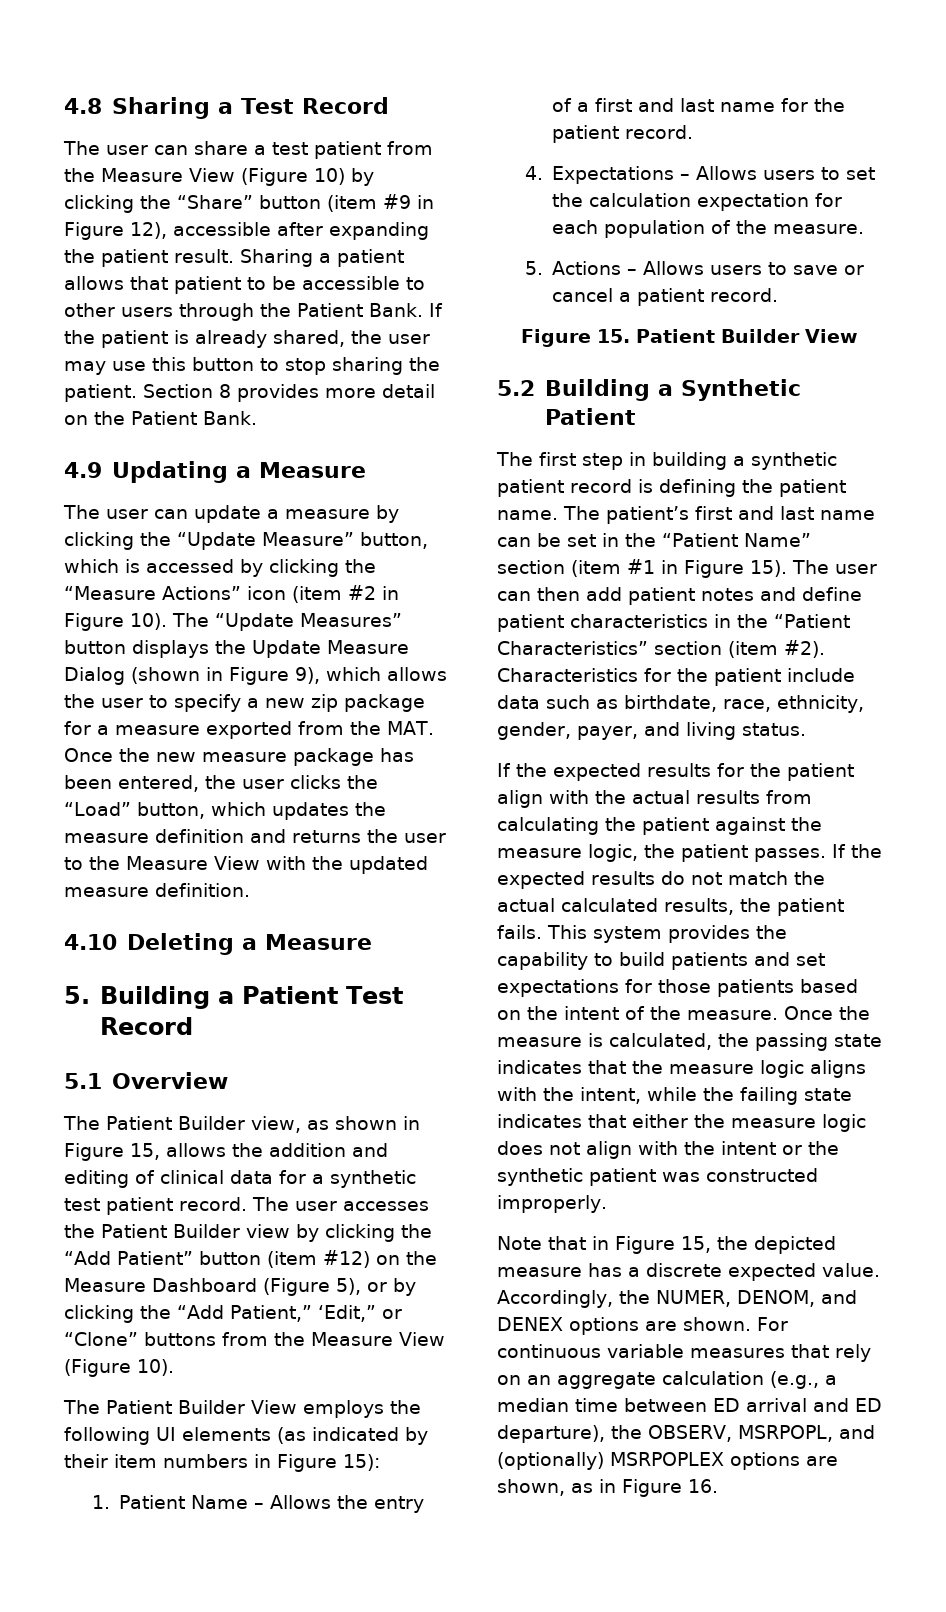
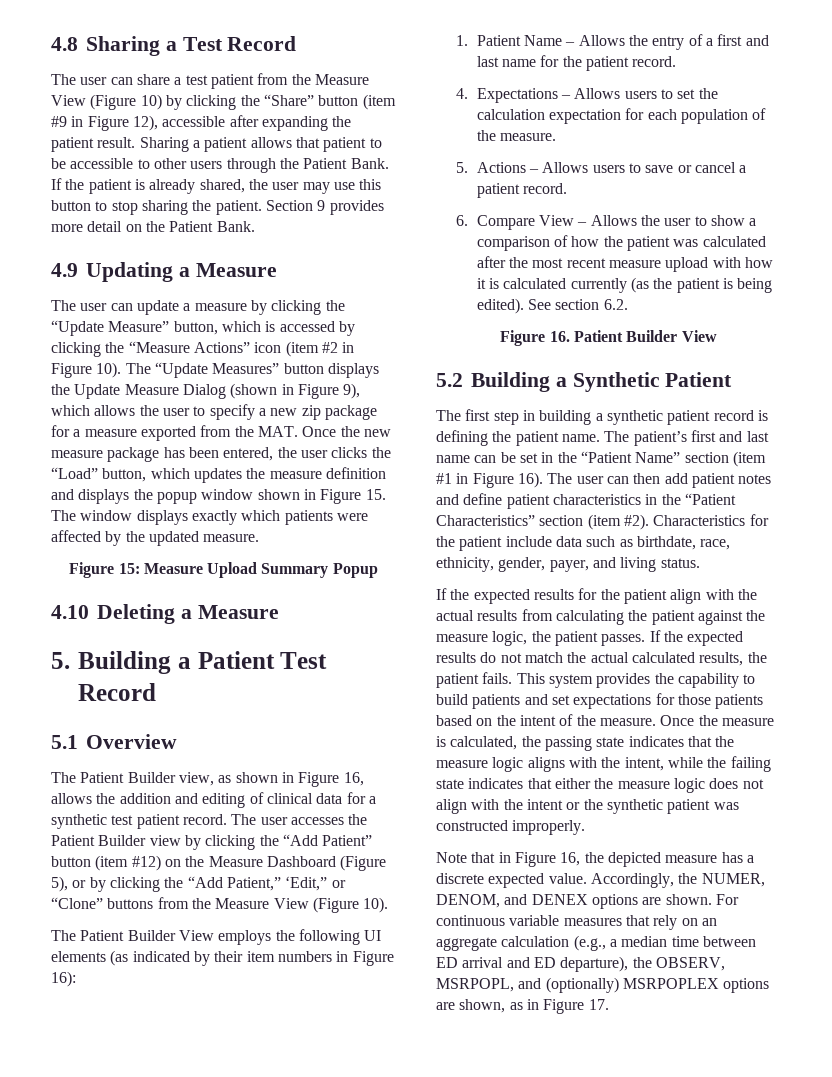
[219,384,231,398] 8 -> [317,200,326,211] 9
[292,829,446,843] [64,856,428,874] [64,883,250,897] returns the user to the Measure View with the updated measure definition. -> [78,489,386,504] [51,510,368,525] [51,530,260,546] [69,562,378,578] displays the popup window shown in Figure 15. The window displays exactly which patients were affected by the updated measure. // Figure 15: Measure Upload Summary Popup
[129,1143,160,1160] 15, -> [343,772,364,786] 16,
[342,1454,380,1471] 15): -> [51,971,76,987] 16):
[521,329,630,347] // Figure 15. -> [456,215,757,230] [476,235,766,251] [476,256,774,272] [476,277,773,293] [476,298,628,314] [500,330,570,346] // 6. Compare View – Allows the user to show a comparison of how the patient was calculated after the most recent measure upload with how it is calculated currently (as the patient is being edited). See section 6.2. // Figure 16.
[749,560,787,577] 15). -> [517,472,543,488] 16).
[680,1236,711,1253] 15, -> [560,852,581,866] 16,
[687,1479,718,1493] 16. -> [588,999,609,1010] 17.

